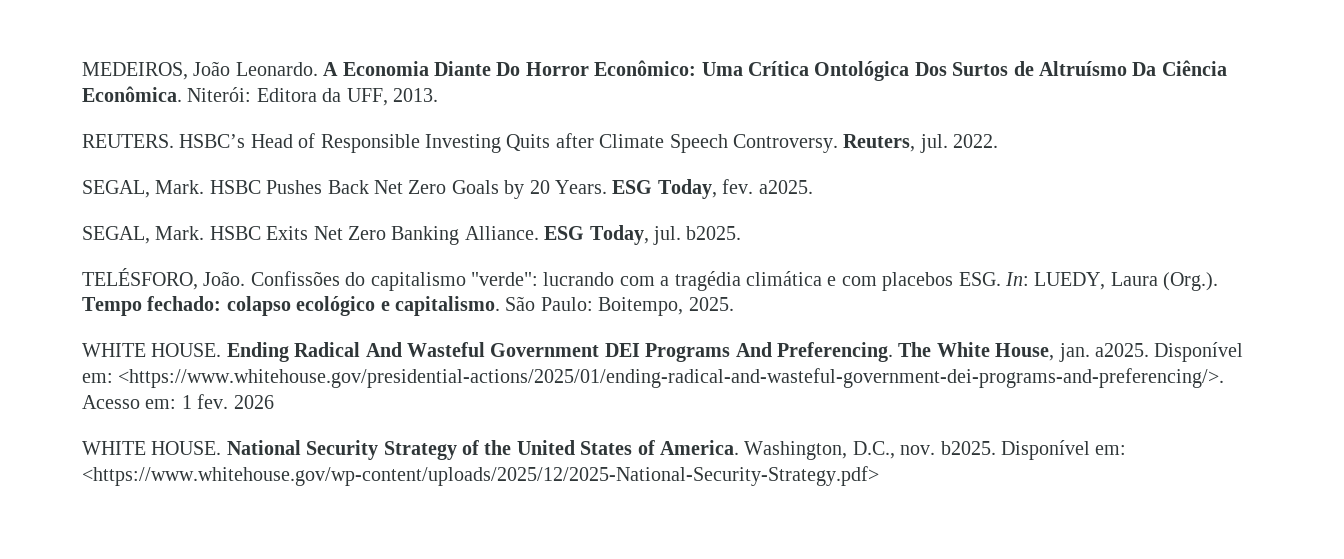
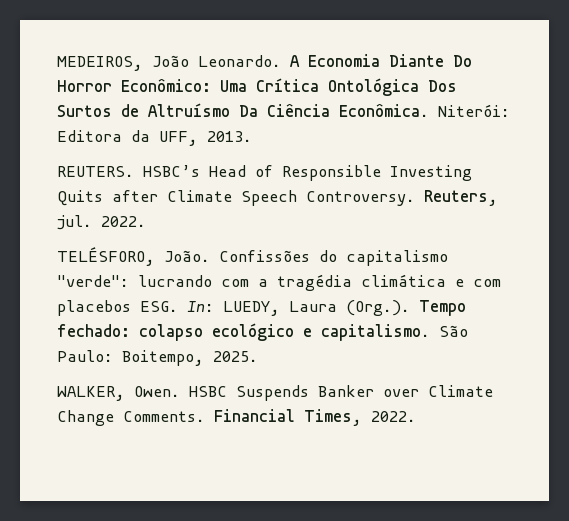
[82,179,813,199] [82,225,742,245] // SEGAL, Mark. HSBC Pushes Back Net Zero Goals by 20 Years. ESG Today, fev. a2025. // SEGAL, Mark. HSBC Exits Net Zero Banking Alliance. ESG Today, jul. b2025. -> (146, 221) none
[82,342,1244,362] [82,368,1225,388] [82,394,274,409] [82,440,1127,460] [82,466,879,486] WHITE HOUSE. Ending Radical And Wasteful Government DEI Programs And Preferencing. The White House, jan. a2025. Disponível em: <https://www.whitehouse.gov/presidential-actions/2025/01/ending-radical-and-wasteful-government-dei-programs-and-preferencing/>. Acesso em: 1 fev. 2026 // WHITE HOUSE. National Security Strategy of the United States of America. Washington, D.C., nov. b2025. Disponível em: <https://www.whitehouse.gov/wp-content/uploads/2025/12/2025-National-Security-Strategy.pdf> -> [57,385,493,401] [57,409,416,426] WALKER, Owen. HSBC Suspends Banker over Climate Change Comments. Financial Times, 2022.

